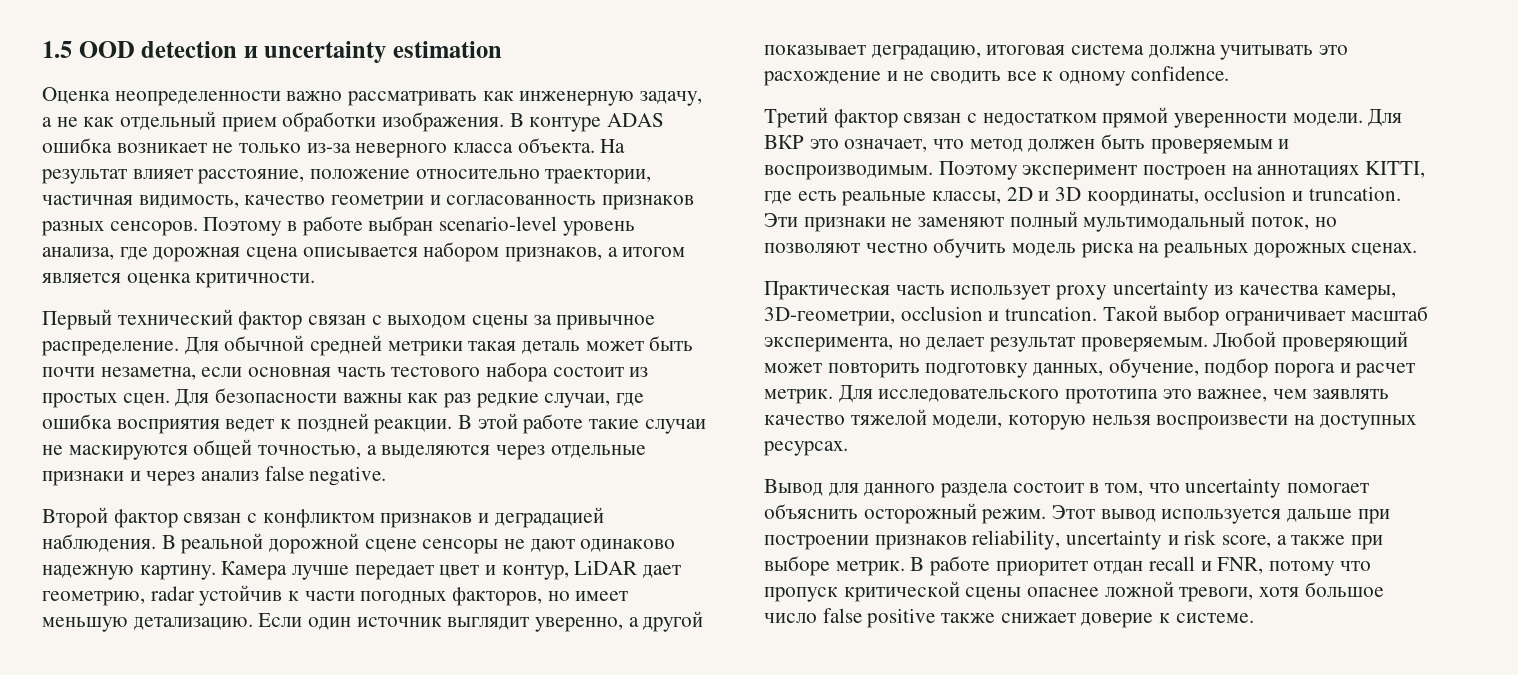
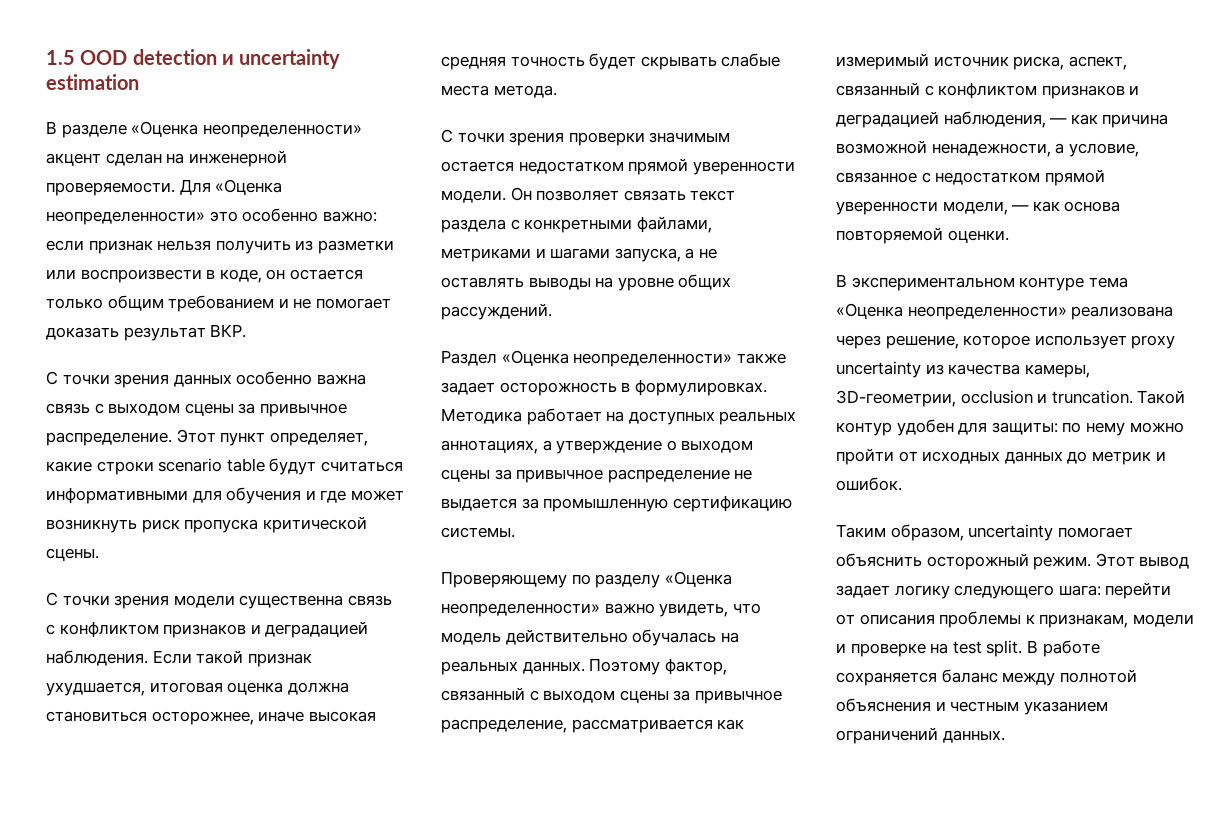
[42,87,703,106] [42,111,665,132] [42,138,626,158] [41,169,652,184] [42,195,695,210] [41,216,635,236] [42,242,686,262] [42,273,316,288] [42,309,367,330] Оценка неопределенности важно рассматривать как инженерную задачу, а не как отдельный прием обработки изображения. В контуре ADAS ошибка возникает не только из-за неверного класса объекта. На результат влияет расстояние, положение относительно траектории, частичная видимость, качество геометрии и согласованность признаков разных сенсоров. Поэтому в работе выбран scenario-level уровень анализа, где дорожная сцена описывается набором признаков, а итогом является оценка критичности. // Первый технический фактор связан -> [46,121,362,138] [46,150,287,167] [46,179,283,196] [46,208,377,225] [46,240,394,254] [46,269,363,283] [46,295,391,312] [46,324,247,341] [46,371,366,388] [46,403,90,414] В разделе «Оценка неопределенности» акцент сделан на инженерной проверяемости. Для «Оценка неопределенности» это особенно важно: если признак нельзя получить из разметки или воспроизвести в коде, он остается только общим требованием и не помогает доказать результат ВКР. // С точки зрения данных особенно важна связь
[184,335,694,356] [42,362,649,382] [42,388,645,408] [42,413,706,434] [42,439,646,460] [42,466,387,486] [42,507,242,528] Для обычной средней метрики такая деталь может быть почти незаметна, если основная часть тестового набора состоит из простых сцен. Для безопасности важны как раз редкие случаи, где ошибка восприятия ведет к поздней реакции. В этой работе такие случаи не маскируются общей точностью, а выделяются через отдельные признаки и через анализ false negative. // Второй фактор связан -> [176,429,368,446] [46,458,403,475] [46,487,404,504] [46,516,367,533] [46,548,99,561] [46,592,392,609] Этот пункт определяет, какие строки scenario table будут считаться информативными для обучения и где может возникнуть риск пропуска критической сцены. // С точки зрения модели существенна связь
[161,533,676,554] [42,560,682,580] [42,585,629,606] [42,611,704,632] [764,45,1349,60] [763,66,1229,86] [764,107,1403,128] [764,134,1290,154] [764,161,1426,180] [764,186,1401,206] [764,211,1337,232] [764,238,1418,258] [764,281,945,300] В реальной дорожной сцене сенсоры не дают одинаково надежную картину. Камера лучше передает цвет и контур, LiDAR дает геометрию, radar устойчив к части погодных факторов, но имеет меньшую детализацию. Если один источник выглядит уверенно, а другой показывает деградацию, итоговая система должна учитывать это расхождение и не сводить все к одному confidence. // Третий фактор связан с недостатком прямой уверенности модели. Для ВКР это означает, что метод должен быть проверяемым и воспроизводимым. Поэтому эксперимент построен на аннотациях KITTI, где есть реальные классы, 2D и 3D координаты, occlusion и truncation. Эти признаки не заменяют полный мультимодальный поток, но позволяют честно обучить модель риска на реальных дорожных сценах. // Практическая часть -> [152,650,312,667] [46,682,349,696] [46,711,376,725] [441,53,781,70] [441,85,557,98] [441,129,731,146] [441,158,795,175] [441,187,736,203] [441,216,712,233] [441,248,717,262] [441,274,732,291] [441,303,552,320] [441,350,786,367] [441,379,767,396] [441,408,797,425] [441,440,754,454] [441,469,753,483] [441,495,792,512] [441,527,515,538] [441,571,732,588] [441,603,761,617] [441,629,739,646] [441,658,727,675] [441,687,782,704] [441,719,745,733] [836,53,1127,70] [836,82,1140,99] [836,111,1169,128] [836,140,1139,157] [836,169,1105,186] [836,201,1121,215] [836,227,1009,244] [836,274,1128,291] [836,303,1174,320] [836,335,1031,349] Если такой признак ухудшается, итоговая оценка должна становиться осторожнее, иначе высокая средняя точность будет скрывать слабые места метода. // С точки зрения проверки значимым остается недостатком прямой уверенности модели. Он позволяет связать текст раздела с конкретными файлами, метриками и шагами запуска, а не оставлять выводы на уровне общих рассуждений. // Раздел «Оценка неопределенности» также задает осторожность в формулировках. Методика работает на доступных реальных аннотациях, а утверждение о выходом сцены за привычное распределение не выдается за промышленную сертификацию системы. // Проверяющему по разделу «Оценка неопределенности» важно увидеть, что модель действительно обучалась на реальных данных. Поэтому фактор, связанный с выходом сцены за привычное распределение, рассматривается как измеримый источник риска, аспект, связанный с конфликтом признаков и деградацией наблюдения, — как причина возможной ненадежности, а условие, связанное с недостатком прямой уверенности модели, — как основа повторяемой оценки. // В экспериментальном контуре тема «Оценка неопределенности» реализована через решение, которое
[1163,306,1428,326] [764,331,1409,352] [764,358,1416,378] [764,385,1389,404] [764,409,1416,430] [763,441,848,456] [764,479,1180,498] выбор ограничивает масштаб эксперимента, но делает результат проверяемым. Любой проверяющий может повторить подготовку данных, обучение, подбор порога и расчет метрик. Для исследовательского прототипа это важнее, чем заявлять качество тяжелой модели, которую нельзя воспроизвести на доступных ресурсах. // Вывод для данного раздела состоит в том, что -> [836,419,1184,436] [836,448,1166,465] [836,477,902,491] [836,524,964,541] контур удобен для защиты: по нему можно пройти от исходных данных до метрик и ошибок. // Таким образом,
[1161,509,1390,524] [764,530,1384,550] [764,556,1371,576] [764,581,1384,602] [764,608,1254,628] используется дальше при построении признаков reliability, uncertainty и risk score, а также при выборе метрик. В работе приоритет отдан recall и FNR, потому что пропуск критической сцены опаснее ложной тревоги, хотя большое число false positive также снижает доверие к системе. -> [836,582,1172,599] [836,611,1194,628] [836,640,1100,657] [836,669,1137,686] [836,698,1108,715] [836,727,1005,744] задает логику следующего шага: перейти от описания проблемы к признакам, модели и проверке на test split. В работе сохраняется баланс между полнотой объяснения и честным указанием ограничений данных.

